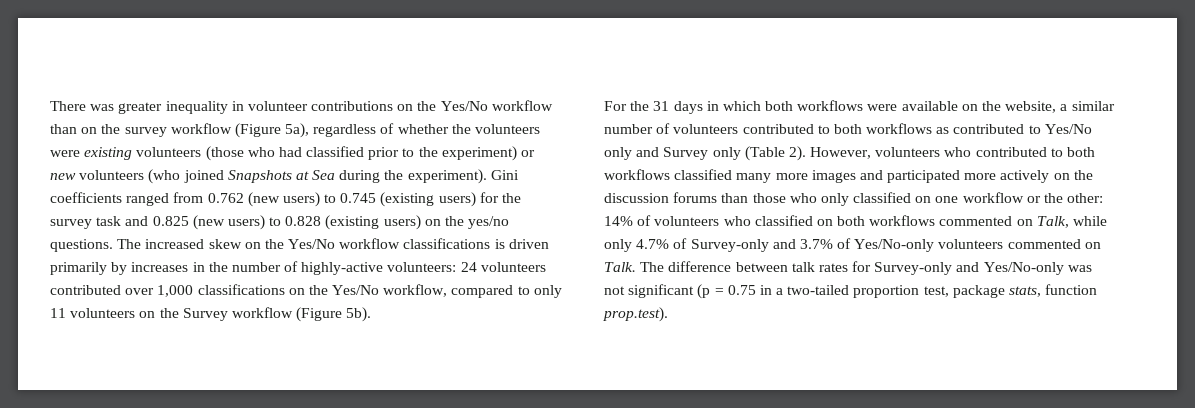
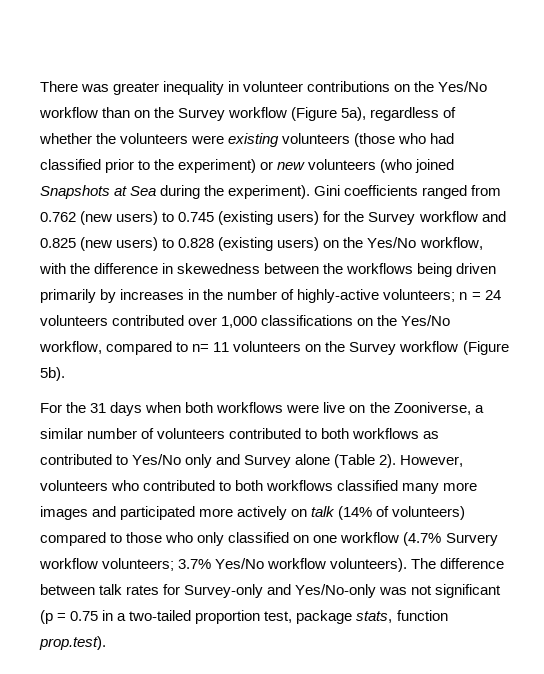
[124,127,167,137] survey -> [178,108,226,121] Survey
[50,216,122,229] survey task -> [368,211,478,225] Survey workflow
[468,216,510,229] [50,238,505,252] yes/no questions. The increased skew on the Yes/No workflow classifications is -> [367,237,483,250] [39,263,453,277] Yes/No workflow, with the difference in skewedness between the workflows being
[387,262,457,272] volunteers: -> [383,289,481,302] volunteers; n =
[533,285,562,298] only -> [192,344,210,352] n=
[706,101,761,111] in which -> [145,402,182,413] when
[901,101,1057,113] available on the website, -> [323,402,471,415] live on the Zooniverse,
[712,147,741,160] only -> [295,454,331,465] alone
[1073,170,1093,180] [604,192,749,203] the discussion forums than -> [311,506,466,520] [40,532,123,546] talk (14% of volunteers) compared to
[1026,193,1104,203] [604,215,1108,228] [604,238,1101,252] [604,262,636,272] or the other: 14% of volunteers who classified on both workflows commented on Talk, while only 4.7% of Survey-only and 3.7% of Yes/No-only volunteers commented on Talk. -> [403,532,498,546] [39,558,408,572] (4.7% Survery workflow volunteers; 3.7% Yes/No workflow volunteers).

